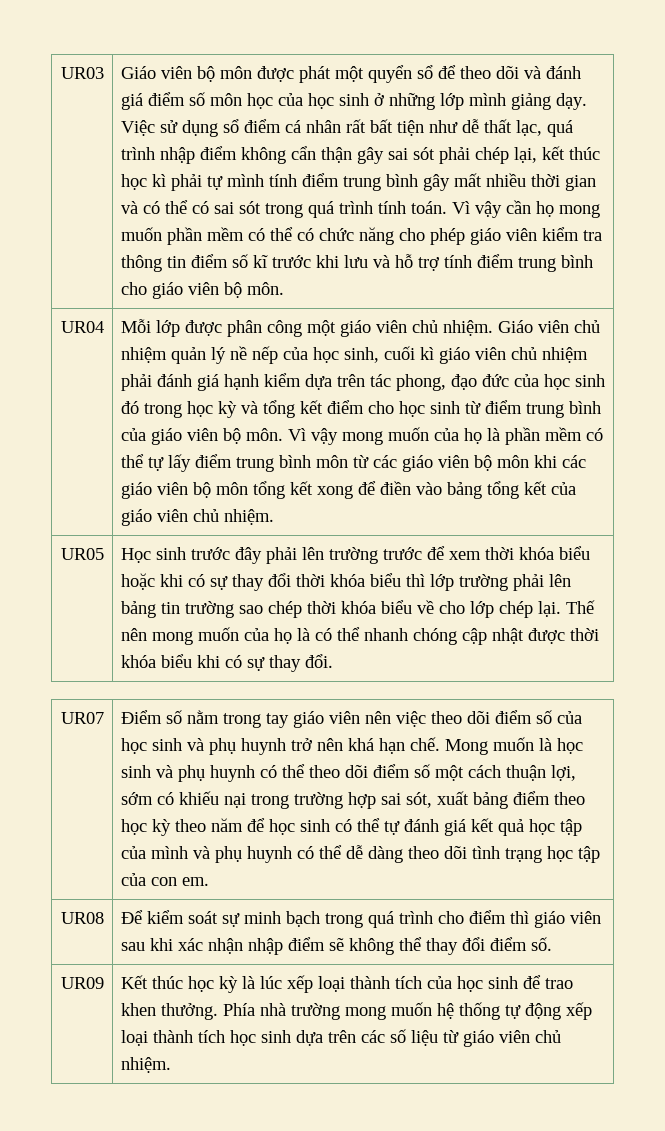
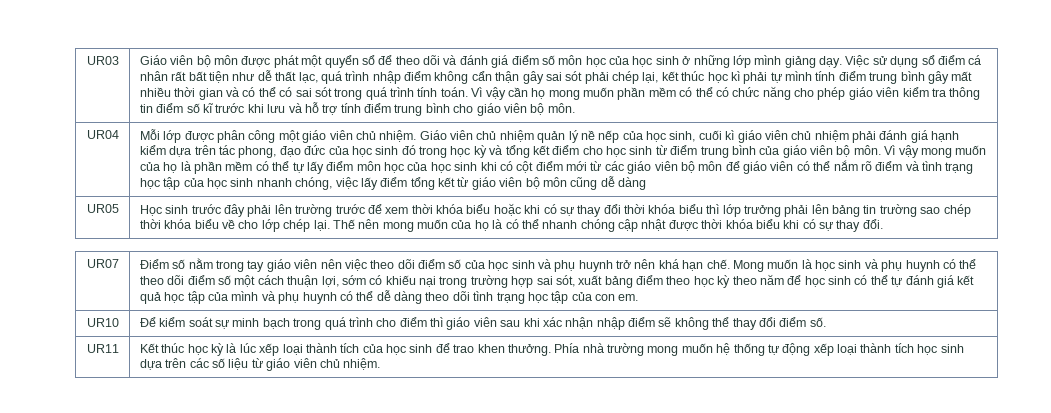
[235,455,348,472] trung bình môn -> [356,161,588,173] môn học của học sinh khi có cột điểm mới
[533,455,586,468] [120,481,576,499] [120,509,274,526] khi các giáo viên bộ môn tổng kết xong để điền vào bảng tổng kết của giáo viên chủ nhiệm. -> [725,160,974,174] [139,176,647,190] để giáo viên có thể nắm rõ điểm và tình trạng học tập của học sinh nhanh chóng, việc lấy điểm tổng kết từ giáo viên bộ môn cũng dễ dàng
[458,574,508,591] trường -> [743,205,781,217] trưởng
[60,912,104,924] UR08 -> [86,318,119,327] UR10
[60,977,104,989] UR09 -> [86,344,119,353] UR11

